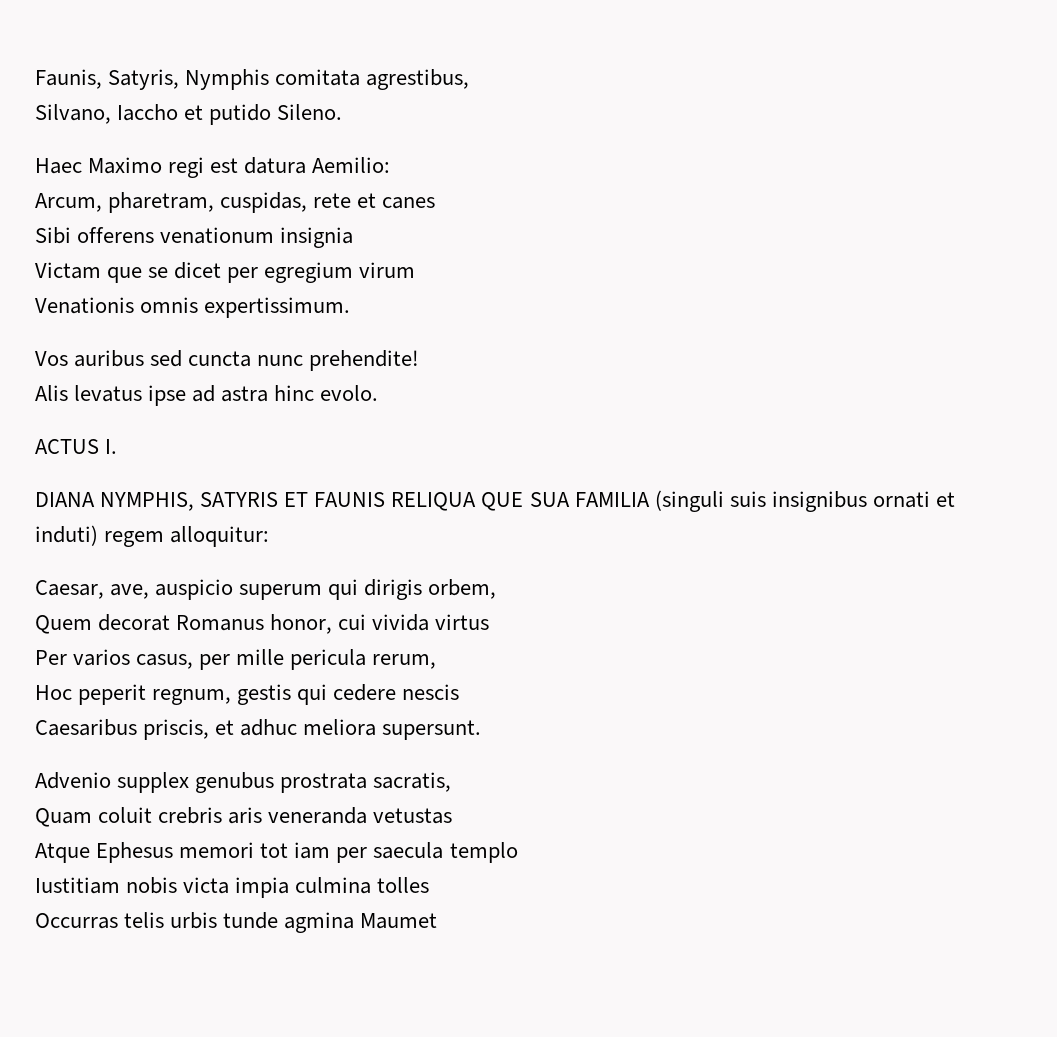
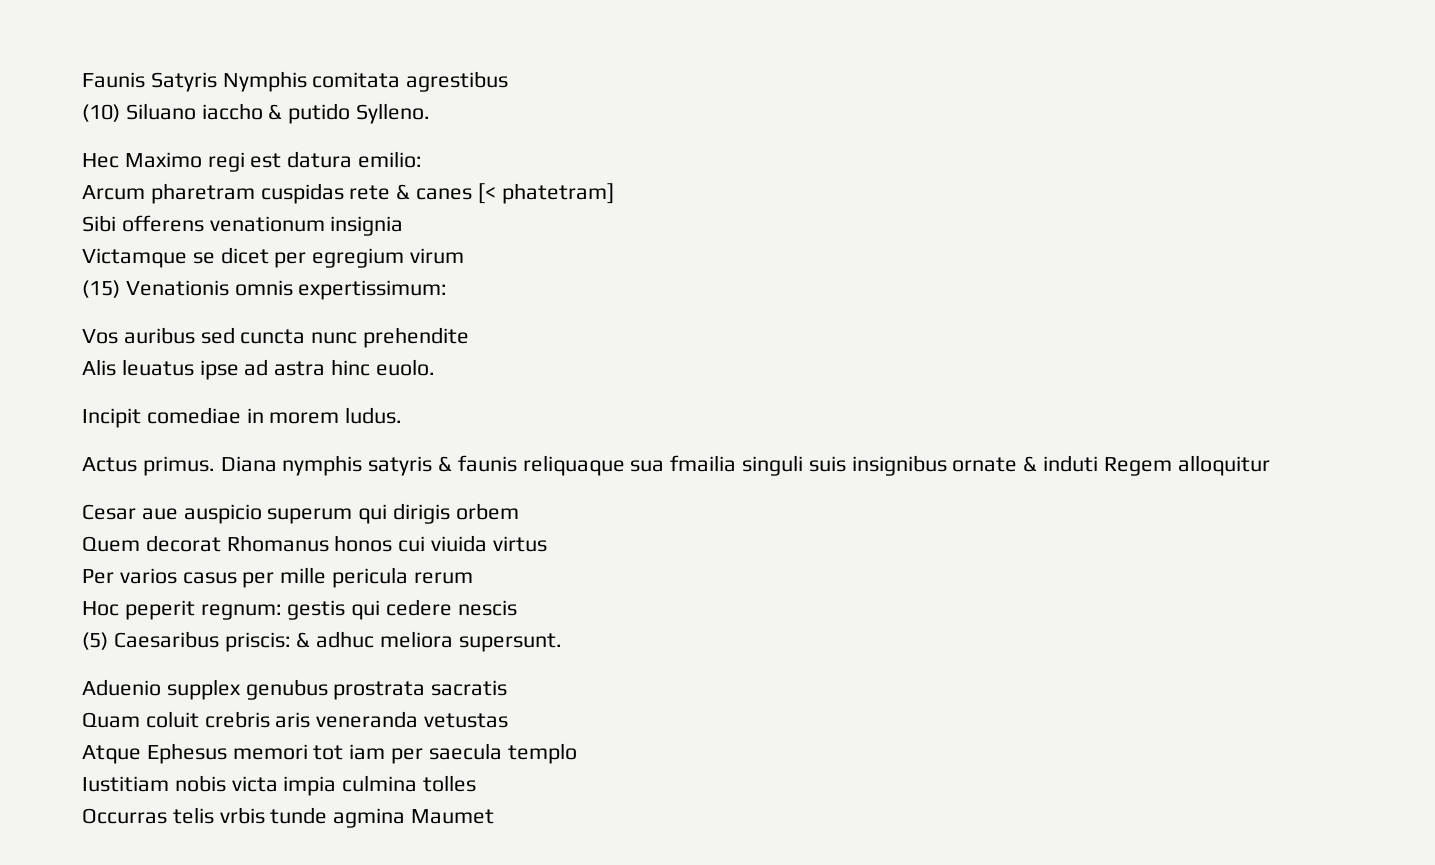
[35,69,470,90] [35,104,343,125] [35,157,391,178] [35,192,377,213] Faunis, Satyris, Nymphis comitata agrestibus, // Silvano, Iaccho et putido Sileno. // Haec Maximo regi est datura Aemilio: // Arcum, pharetram, cuspidas, rete et -> [82,71,509,92] [82,103,431,124] [82,151,423,172] [82,183,411,204] Faunis Satyris Nymphis comitata agrestibus // (10) Siluano iaccho & putido Sylleno. // Hec Maximo regi est datura emilio: // Arcum pharetram cuspidas rete &
(436, 203) none -> [477,183,614,204] [< phatetram]
[35,262,143,283] Victam que -> [82,248,187,268] Victamque
(416, 270) none -> [82,280,120,298] (15)
[204,297,351,318] expertissimum. -> [298,280,448,300] expertissimum:
[309,350,420,371] prehendite! -> [363,327,470,348] prehendite
[74,385,143,402] levatus -> [121,359,194,376] leuatus
[320,385,379,401] [35,439,118,454] [35,490,955,512] [35,525,270,547] [35,580,150,599] evolo. // ACTUS I. // DIANA NYMPHIS, SATYRIS ET FAUNIS RELIQUA QUE SUA FAMILIA (singuli suis insignibus ornati et induti) regem alloquitur: // Caesar, ave, -> [375,359,435,376] [82,407,403,428] [82,455,1270,476] [82,504,178,520] euolo. // Incipit comediae in morem ludus. // Actus primus. Diana nymphis satyris & faunis reliquaque sua fmailia singuli suis insignibus ornate & induti Regem alloquitur // Cesar aue
[428,579,497,599] orbem, -> [455,503,519,520] orbem
[176,614,430,634] Romanus honor, cui vivida -> [226,535,488,552] Rhomanus honos cui viuida
[136,654,194,669] casus, -> [182,572,237,584] casus
[372,654,437,669] rerum, -> [413,572,473,584] rerum
[152,689,232,705] regnum, -> [200,604,282,620] regnum:
[35,719,235,740] Caesaribus priscis, et -> [82,631,311,652] (5) Caesaribus priscis: &
[35,772,111,789] Advenio -> [82,679,161,696] Aduenio
[373,772,452,792] sacratis, -> [431,680,508,696] sacratis
[170,912,218,929] urbis -> [219,807,265,824] vrbis

